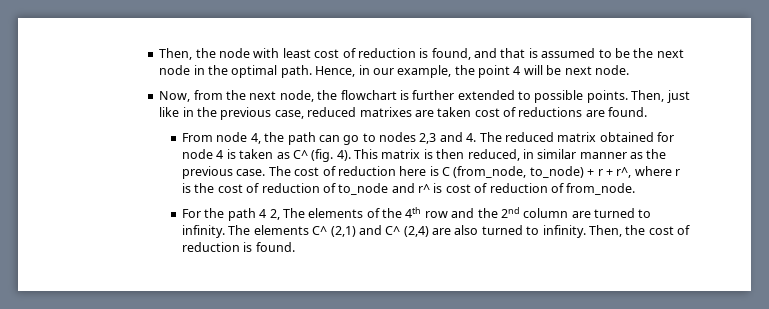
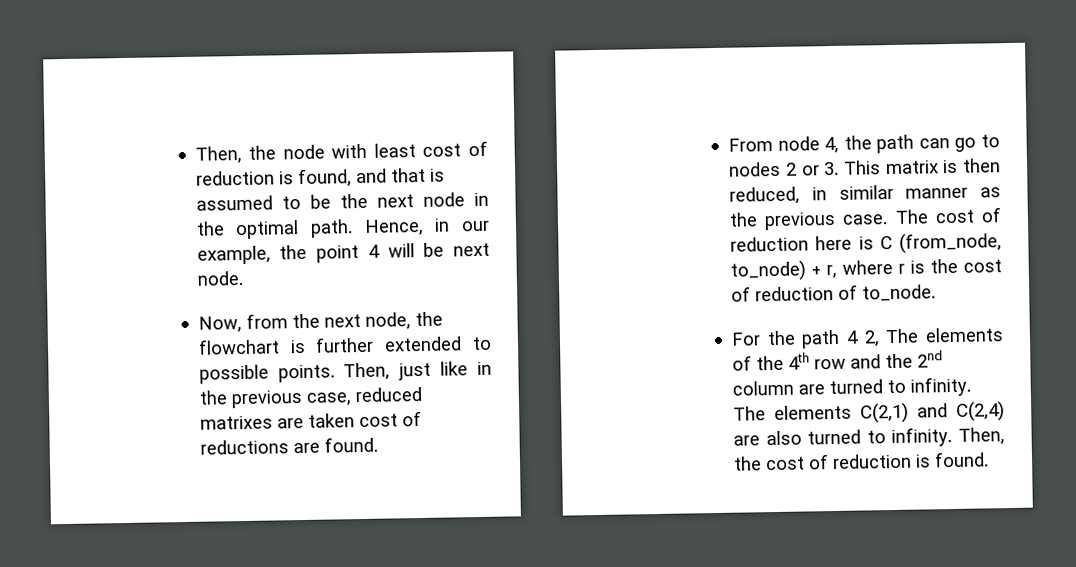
[419,132,675,144] [182,149,351,162] 2,3 and 4. The reduced matrix obtained for node 4 is taken as C^ (fig. 4). -> [784,161,840,176] 2 or 3.
[597,167,632,178] r + r^, -> [826,264,838,279] r,
[338,183,636,195] to_node and r^ is cost of reduction of from_node. -> [862,284,937,302] to_node.
[312,225,429,237] C^ (2,1) and C^ (2,4) -> [860,401,1005,424] C(2,1) and C(2,4)

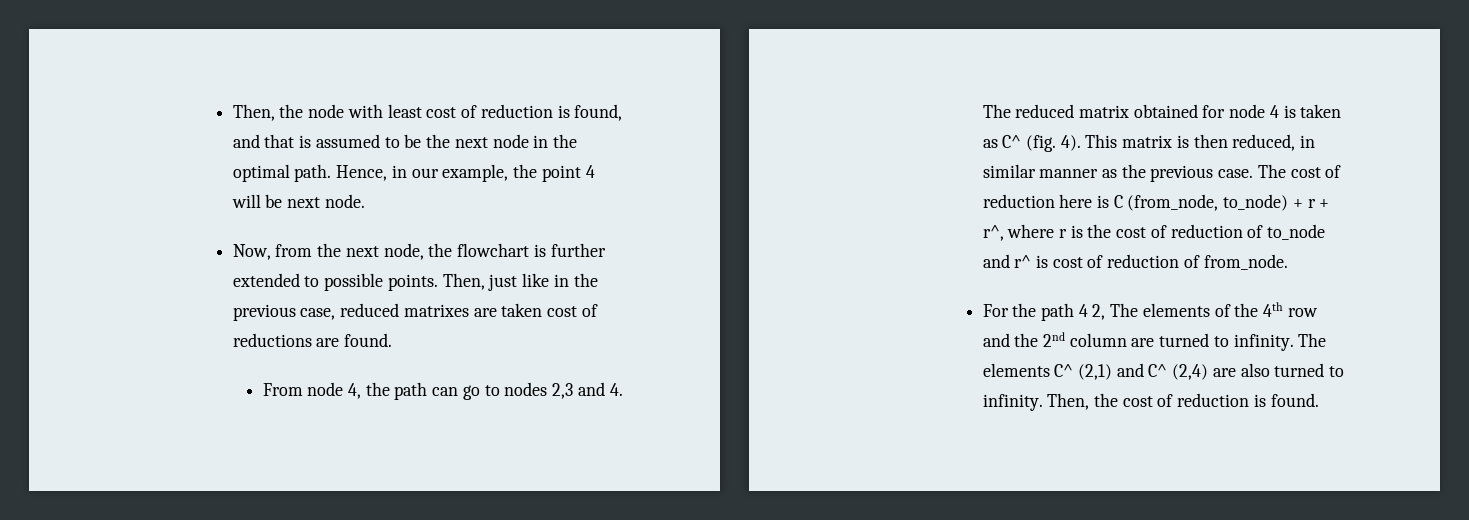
[784,161,840,176] 2 or 3. -> [552,382,623,399] [982,104,1342,118] [982,135,1081,152] 2,3 and 4. The reduced matrix obtained for node 4 is taken as C^ (fig. 4).
[826,264,838,279] r, -> [1307,199,1330,208] [982,225,1004,241] r + r^,
[862,284,937,302] to_node. -> [1267,224,1326,240] [982,254,1288,270] to_node and r^ is cost of reduction of from_node.
[860,401,1005,424] C(2,1) and C(2,4) -> [1054,363,1209,380] C^ (2,1) and C^ (2,4)

